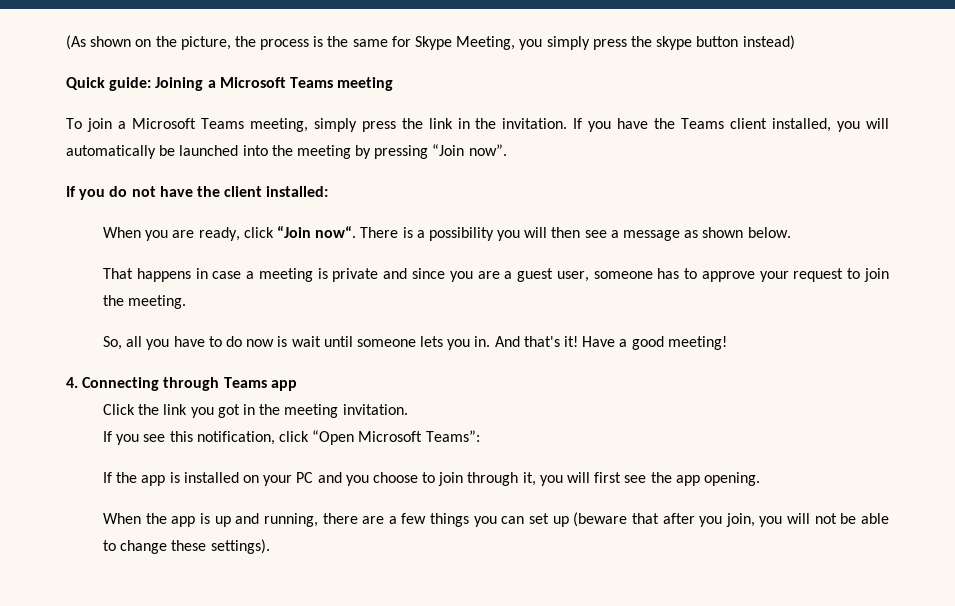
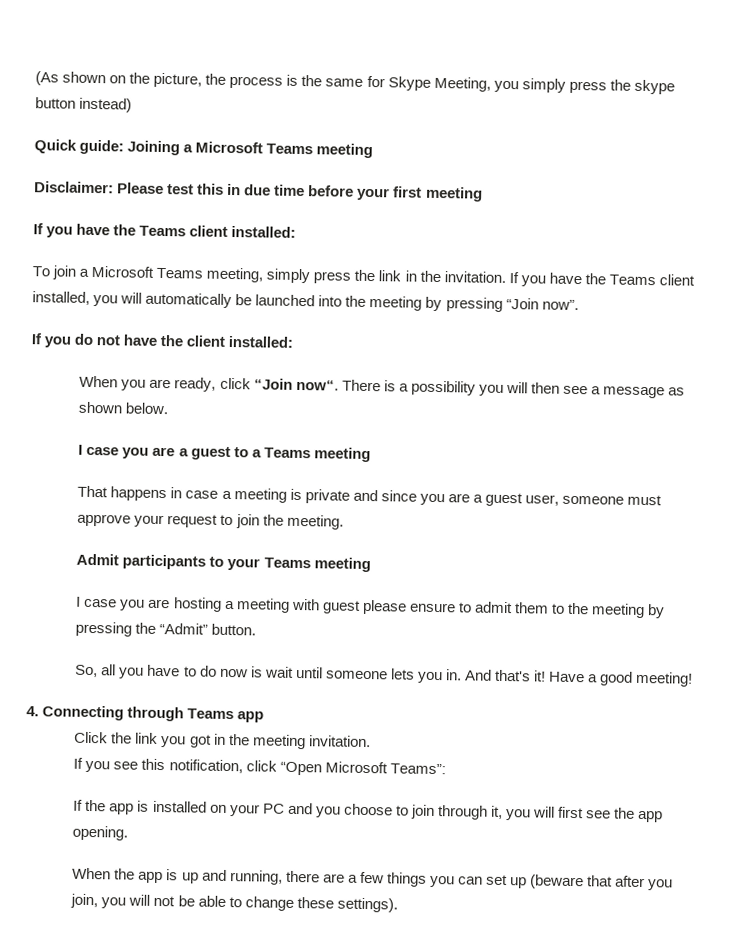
(394, 84) none -> [34,181,483,202] [33,223,297,238] // Disclaimer: Please test this in due time before your first meeting // If you have the Teams client installed:
(791, 232) none -> [78,444,371,463] // I case you are a guest to a Teams meeting
[657,268,698,279] has to -> [627,494,663,506] must
(187, 302) none -> [76,553,371,573] [76,596,666,619] [75,621,257,637] // Admit participants to your Teams meeting // I case you are hosting a meeting with guest please ensure to admit them to the meeting by pressing the “Admit” button.

